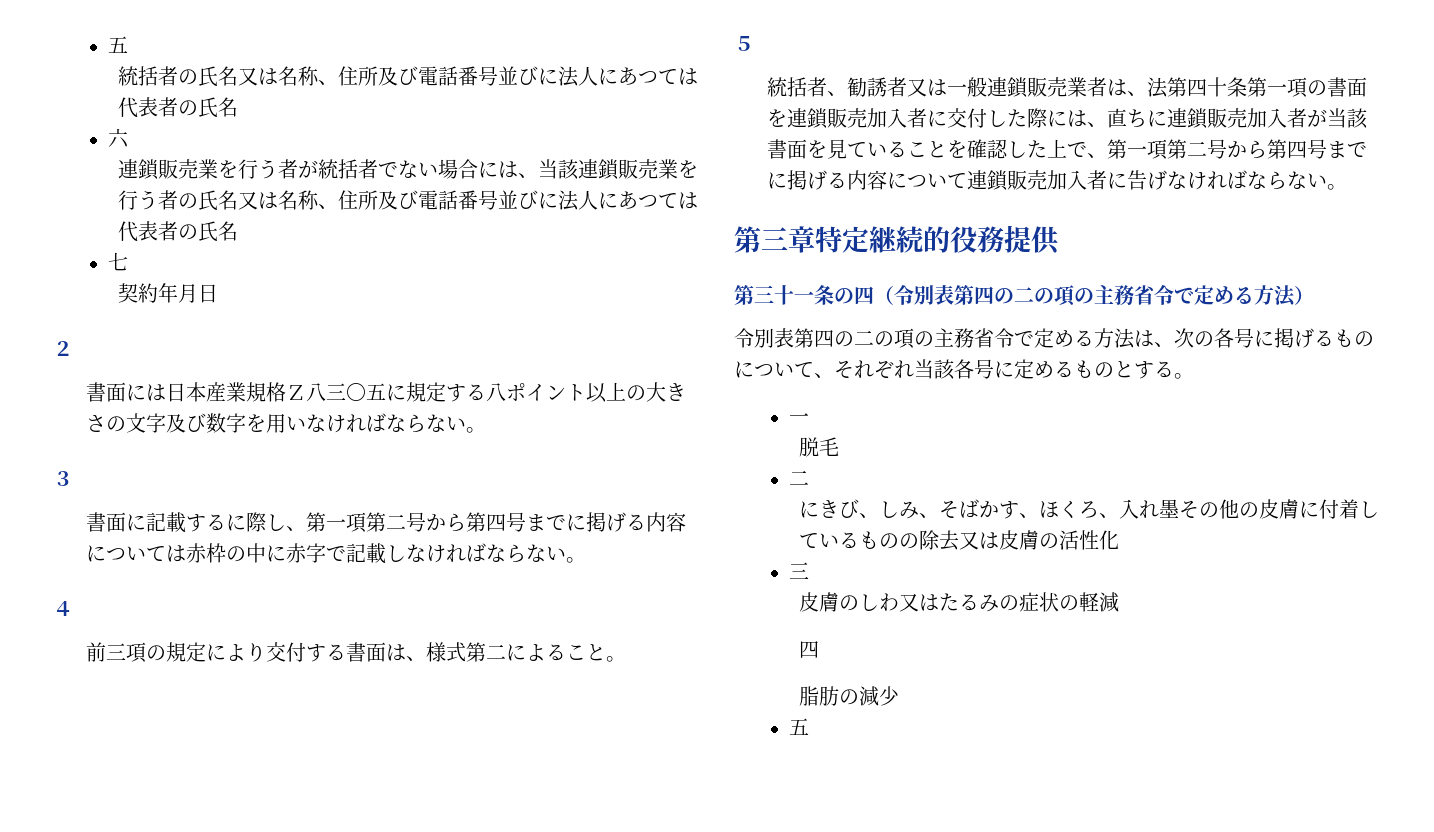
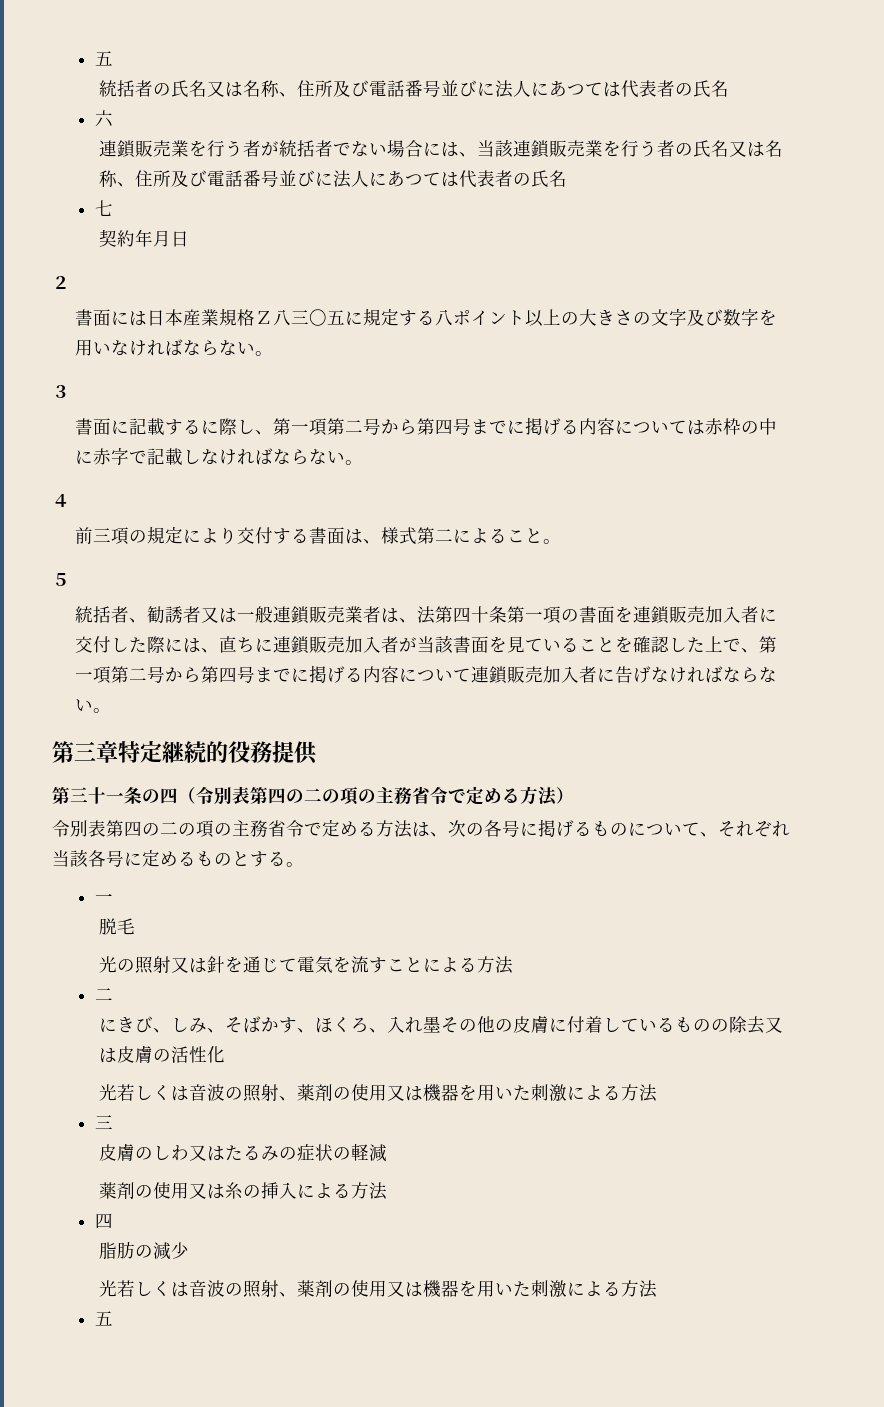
(840, 446) none -> [98,956,513,974] // 光の照射又は針を通じて電気を流すことによる方法
(1120, 540) none -> [98,1084,657,1102] // 光若しくは音波の照射、薬剤の使用又は機器を用いた刺激による方法
[799,641,820,658] [799,686,900,706] 四 // 脂肪の減少 -> [98,1182,387,1200] [94,1213,113,1229] [98,1241,189,1260] [98,1280,657,1298] 薬剤の使用又は糸の挿入による方法 // 四 // 脂肪の減少 // 光若しくは音波の照射、薬剤の使用又は機器を用いた刺激による方法

